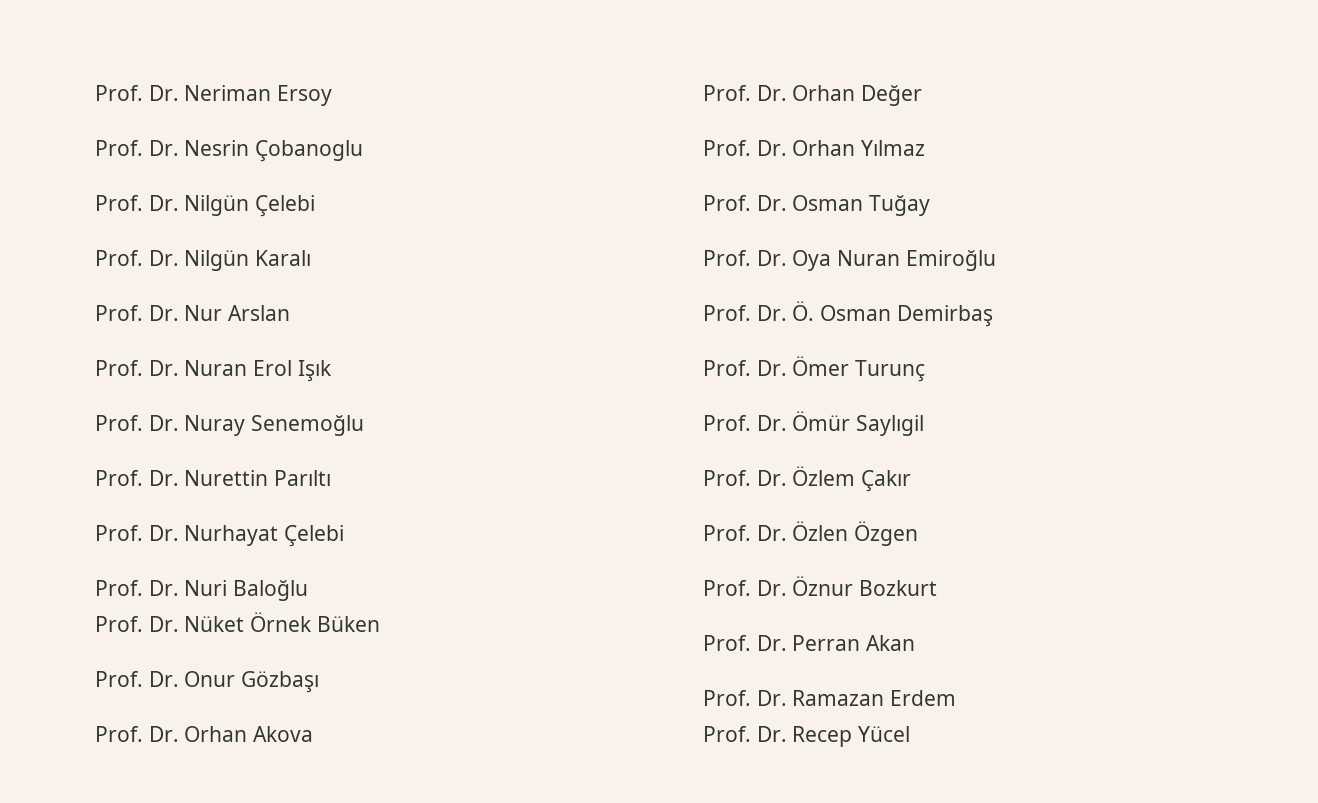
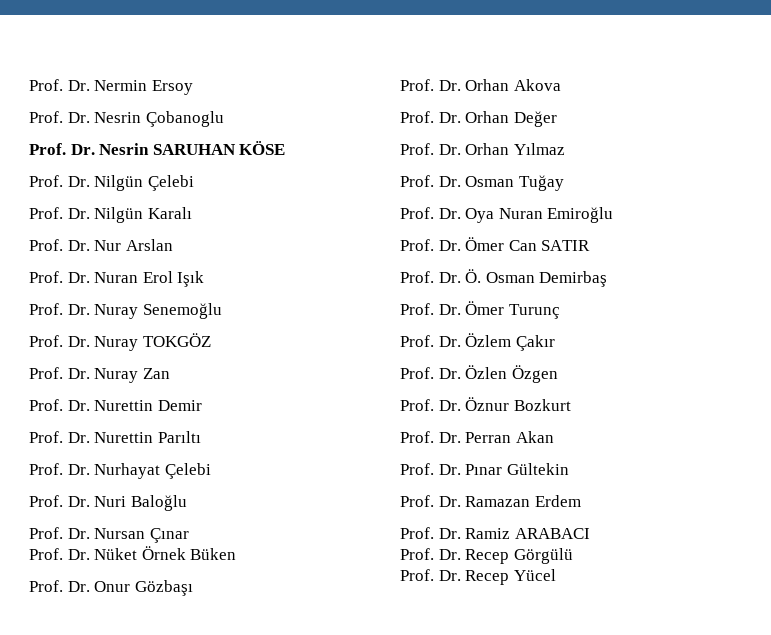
[95,85,272,101] Prof. Dr. Neriman -> [29,79,148,91] Prof. Dr. Nermin
(364, 151) none -> [29,141,286,155] // Prof. Dr. Nesrin SARUHAN KÖSE
(365, 425) none -> [29,333,211,351] [29,367,170,383] [29,399,202,411] // Prof. Dr. Nuray TOKGÖZ // Prof. Dr. Nuray Zan // Prof. Dr. Nurettin Demir
(309, 590) none -> [29,527,189,543] // Prof. Dr. Nursan Çınar
(996, 260) none -> [400,237,591,251] // Prof. Dr. Ömer Can SATIR
[703,411,925,436] // Prof. Dr. Ömür Saylıgil -> (560, 311) none
(916, 643) none -> [400,463,569,475] // Prof. Dr. Pınar Gültekin
(957, 698) none -> [400,527,590,539] [400,548,573,564] // Prof. Dr. Ramiz ARABACI // Prof. Dr. Recep Görgülü

